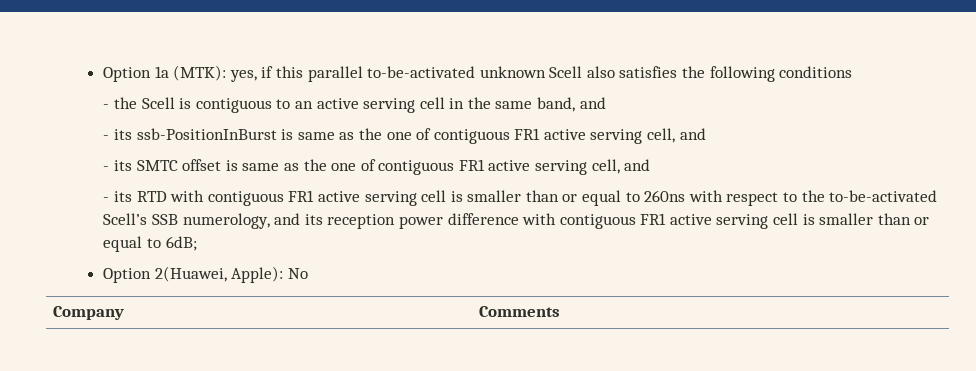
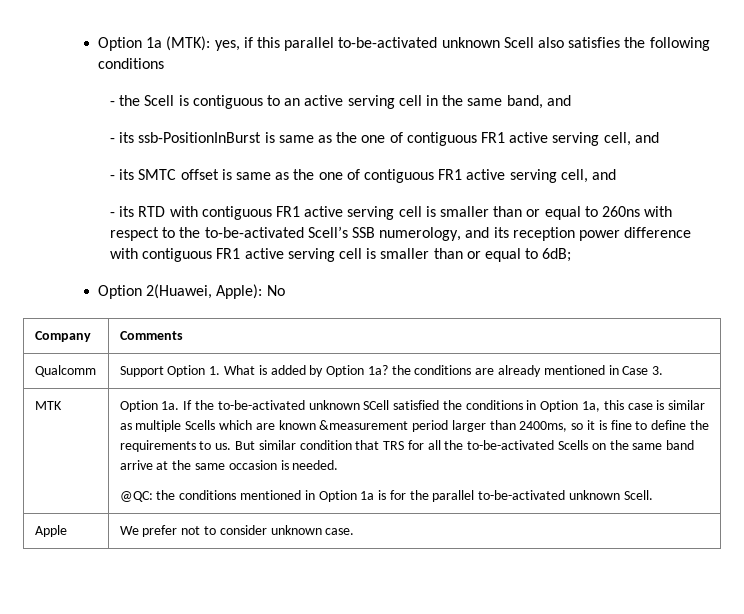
(561, 311) none -> [34,365,96,377] [119,365,664,377] [34,401,62,410] [119,400,706,412] [119,420,709,432] [119,440,695,452] [119,460,339,470] [119,490,653,502] [34,525,67,537] [119,525,355,537] // Qualcomm | Support Option 1. What is added by Option 1a? the conditions are already mentioned in Case 3. // MTK | Option 1a. If the to-be-activated unknown SCell satisfied the conditions in Option 1a, this case is similar as multiple Scells which are known &measurement period larger than 2400ms, so it is fine to define the requirements to us. But similar condition that TRS for all the to-be-activated Scells on the same band arrive at the same occasion is needed. // @QC: the conditions mentioned in Option 1a is for the parallel to-be-activated unknown Scell. // Apple | We prefer not to consider unknown case.

